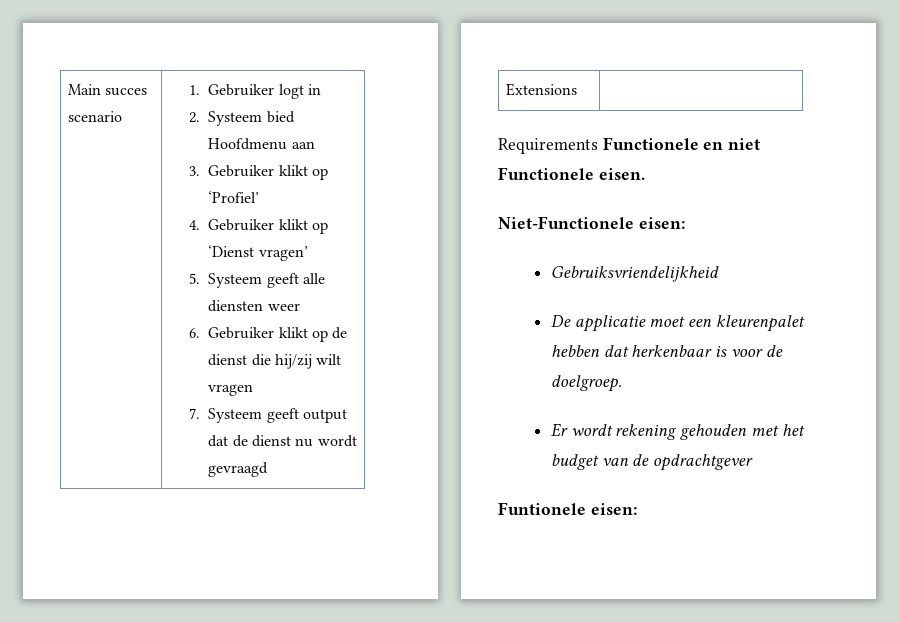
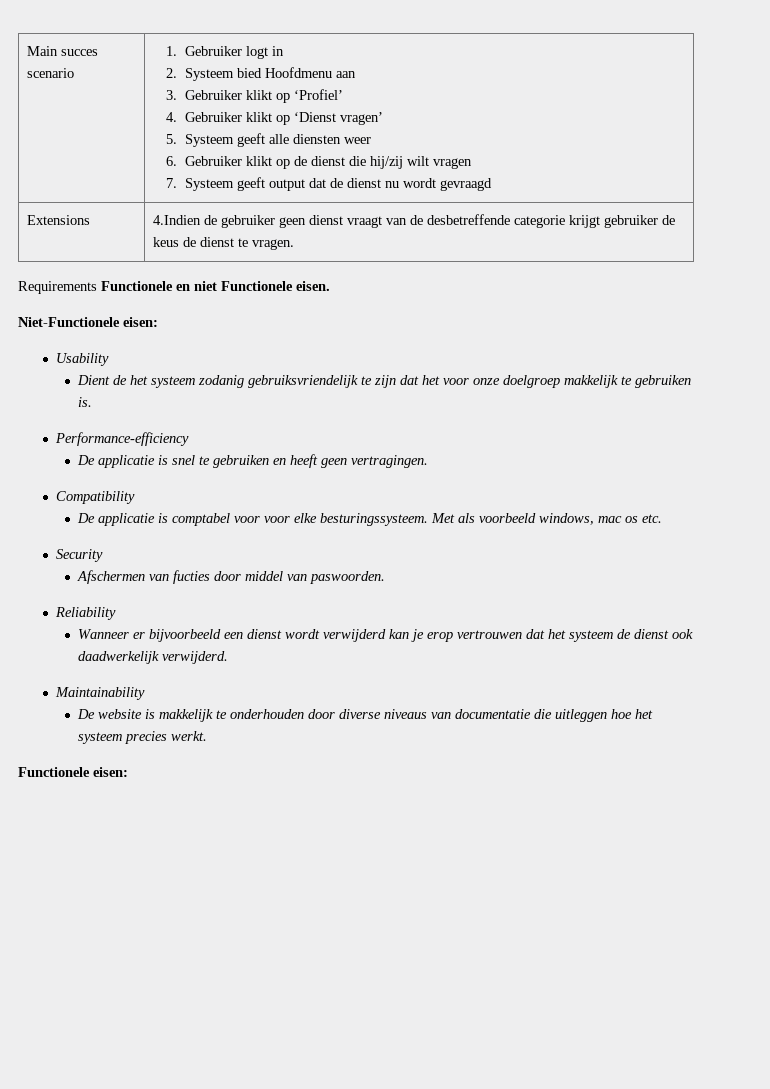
(578, 89) none -> [153,214,676,228] [153,237,295,250] 4.Indien de gebruiker geen dienst vraagt van de desbetreffende categorie krijgt gebruiker de keus de dienst te vragen.
[550,266,719,282] [550,315,805,332] [550,345,783,357] [550,375,622,392] [550,423,805,440] [550,454,754,471] [498,502,586,515] Gebruiksvriendelijkheid // De applicatie moet een kleurenpalet hebben dat herkenbaar is voor de doelgroep. // Er wordt rekening gehouden met het budget van de opdrachtgever // Funtionele -> [56,353,110,366] [77,375,692,388] [78,397,93,407] [55,432,190,446] [77,454,429,468] [56,491,136,504] [77,513,663,526] [56,549,104,562] [77,570,386,584] [55,607,117,620] [78,629,694,642] [78,651,229,664] [55,687,146,700] [77,709,654,722] [78,731,208,744] [18,767,90,777] Usability // Dient de het systeem zodanig gebruiksvriendelijk te zijn dat het voor onze doelgroep makkelijk te gebruiken is. // Performance-efficiency // De applicatie is snel te gebruiken en heeft geen vertragingen. // Compatibility // De applicatie is comptabel voor voor elke besturingssysteem. Met als voorbeeld windows, mac os etc. // Security // Afschermen van fucties door middel van paswoorden. // Reliability // Wanneer er bijvoorbeeld een dienst wordt verwijderd kan je erop vertrouwen dat het systeem de dienst ook daadwerkelijk verwijderd. // Maintainability // De website is makkelijk te onderhouden door diverse niveaus van documentatie die uitleggen hoe het systeem precies werkt. // Functionele

